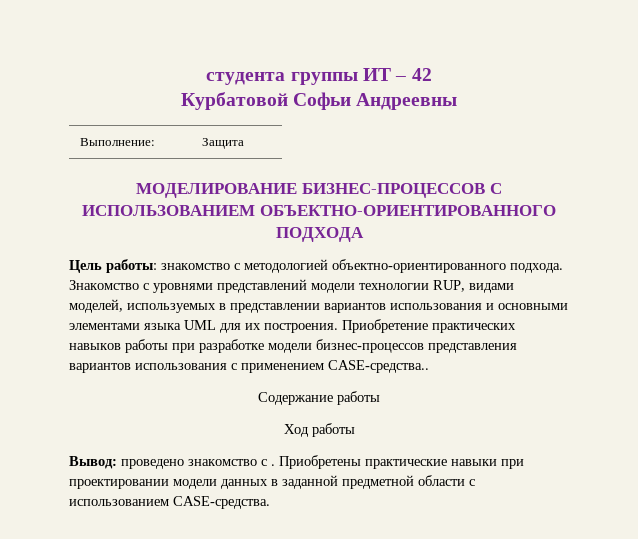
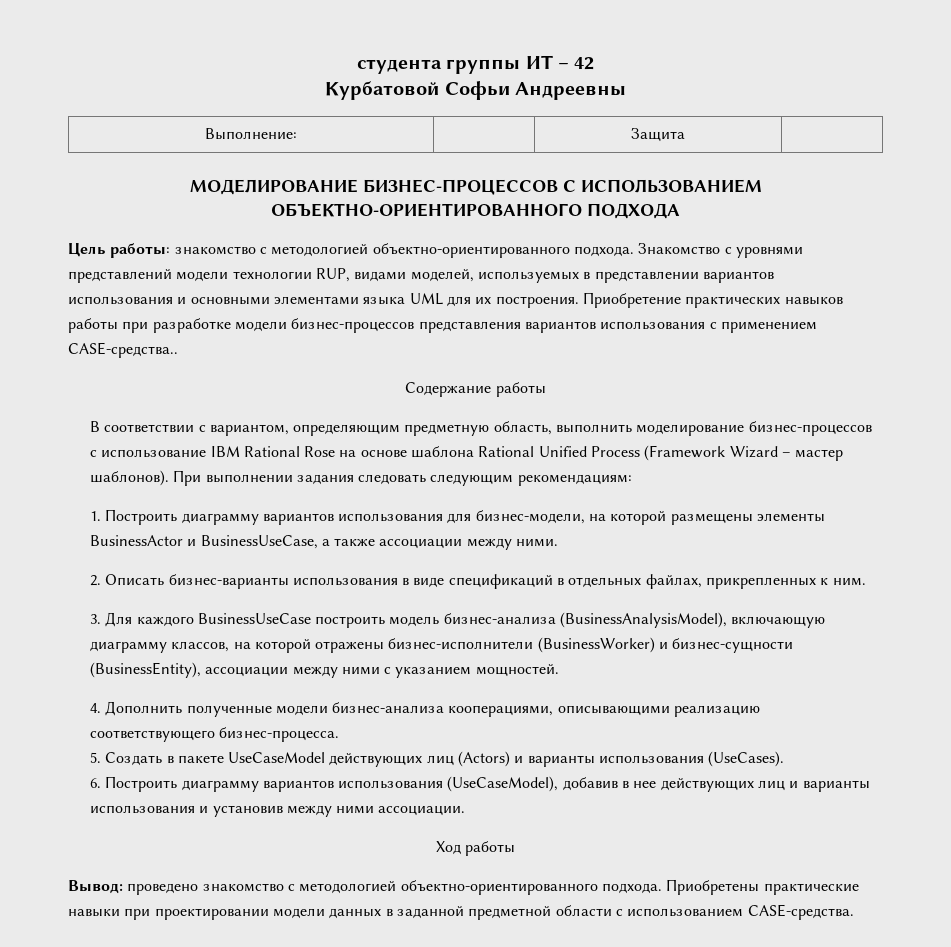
(380, 398) none -> [89,421,872,436] [89,445,844,461] [89,470,632,486] [89,509,826,525] [89,535,559,550] [89,574,866,589] [89,612,826,628] [89,637,794,653] [89,662,559,678] [89,701,761,717] [89,727,340,742] [89,751,785,767] [89,776,870,792] [89,805,466,817] // В соответствии с вариантом, определяющим предметную область, выполнить моделирование бизнес-процессов с использование IBM Rational Rose на основе шаблона Rational Unified Process (Framework Wizard – мастер шаблонов). При выполнении задания следовать следующим рекомендациям: // 1. Построить диаграмму вариантов использования для бизнес-модели, на которой размещены элементы BusinessActor и BusinessUseCase, а также ассоциации между ними. // 2. Описать бизнес-варианты использования в виде спецификаций в отдельных файлах, прикрепленных к ним. // 3. Для каждого BusinessUseCase построить модель бизнес-анализа (BusinessAnalysisModel), включающую диаграмму классов, на которой отражены бизнес-исполнители (BusinessWorker) и бизнес-сущности (BusinessEntity), ассоциации между ними с указанием мощностей. // 4. Дополнить полученные модели бизнес-анализа кооперациями, описывающими реализацию соответствующего бизнес-процесса. // 5. Создать в пакете UseCaseModel действующих лиц (Actors) и варианты использования (UseCases). // 6. Построить диаграмму вариантов использования (UseCaseModel), добавив в нее действующих лиц и варианты использования и установив между ними ассоциации.
[271,464,275,466] . -> [299,880,662,895] методологией объектно-ориентированного подхода.

